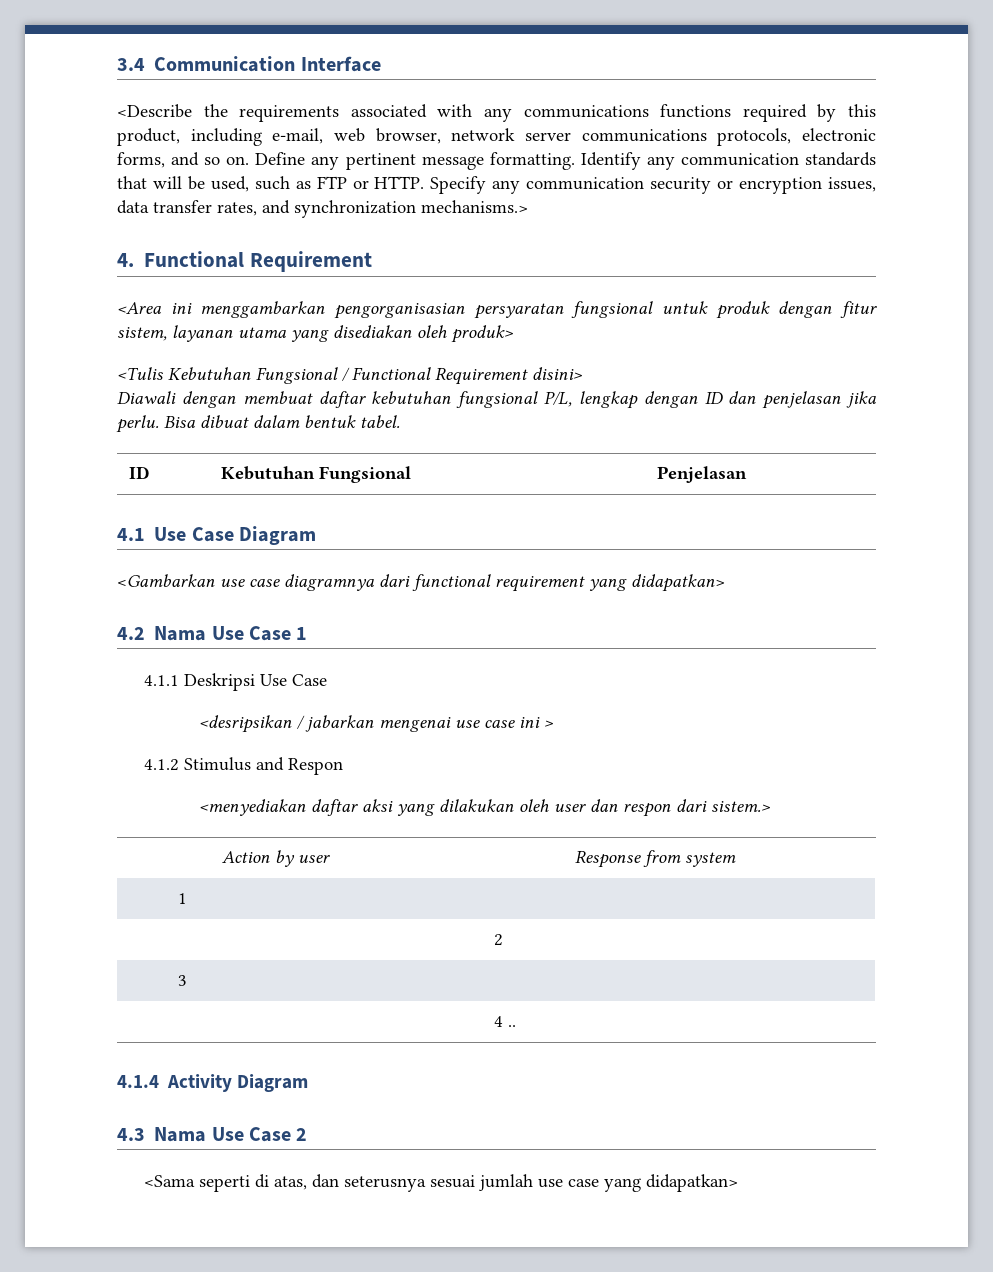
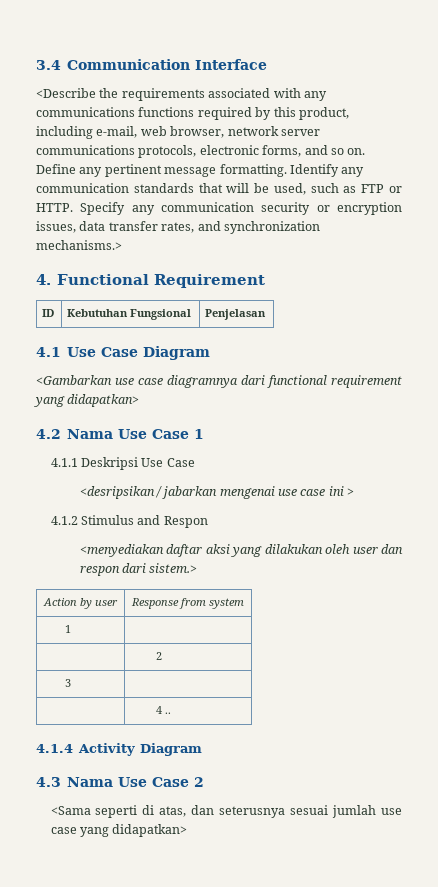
[117,301,877,319] [117,325,513,343] [117,367,582,385] [117,391,878,409] [116,415,400,433] // <Area ini menggambarkan pengorganisasian persyaratan fungsional untuk produk dengan fitur sistem, layanan utama yang disediakan oleh produk> // <Tulis Kebutuhan Fungsional / Functional Requirement disini> // Diawali dengan membuat daftar kebutuhan fungsional P/L, lengkap dengan ID dan penjelasan jika perlu. Bisa dibuat dalam bentuk tabel. -> (266, 281) none

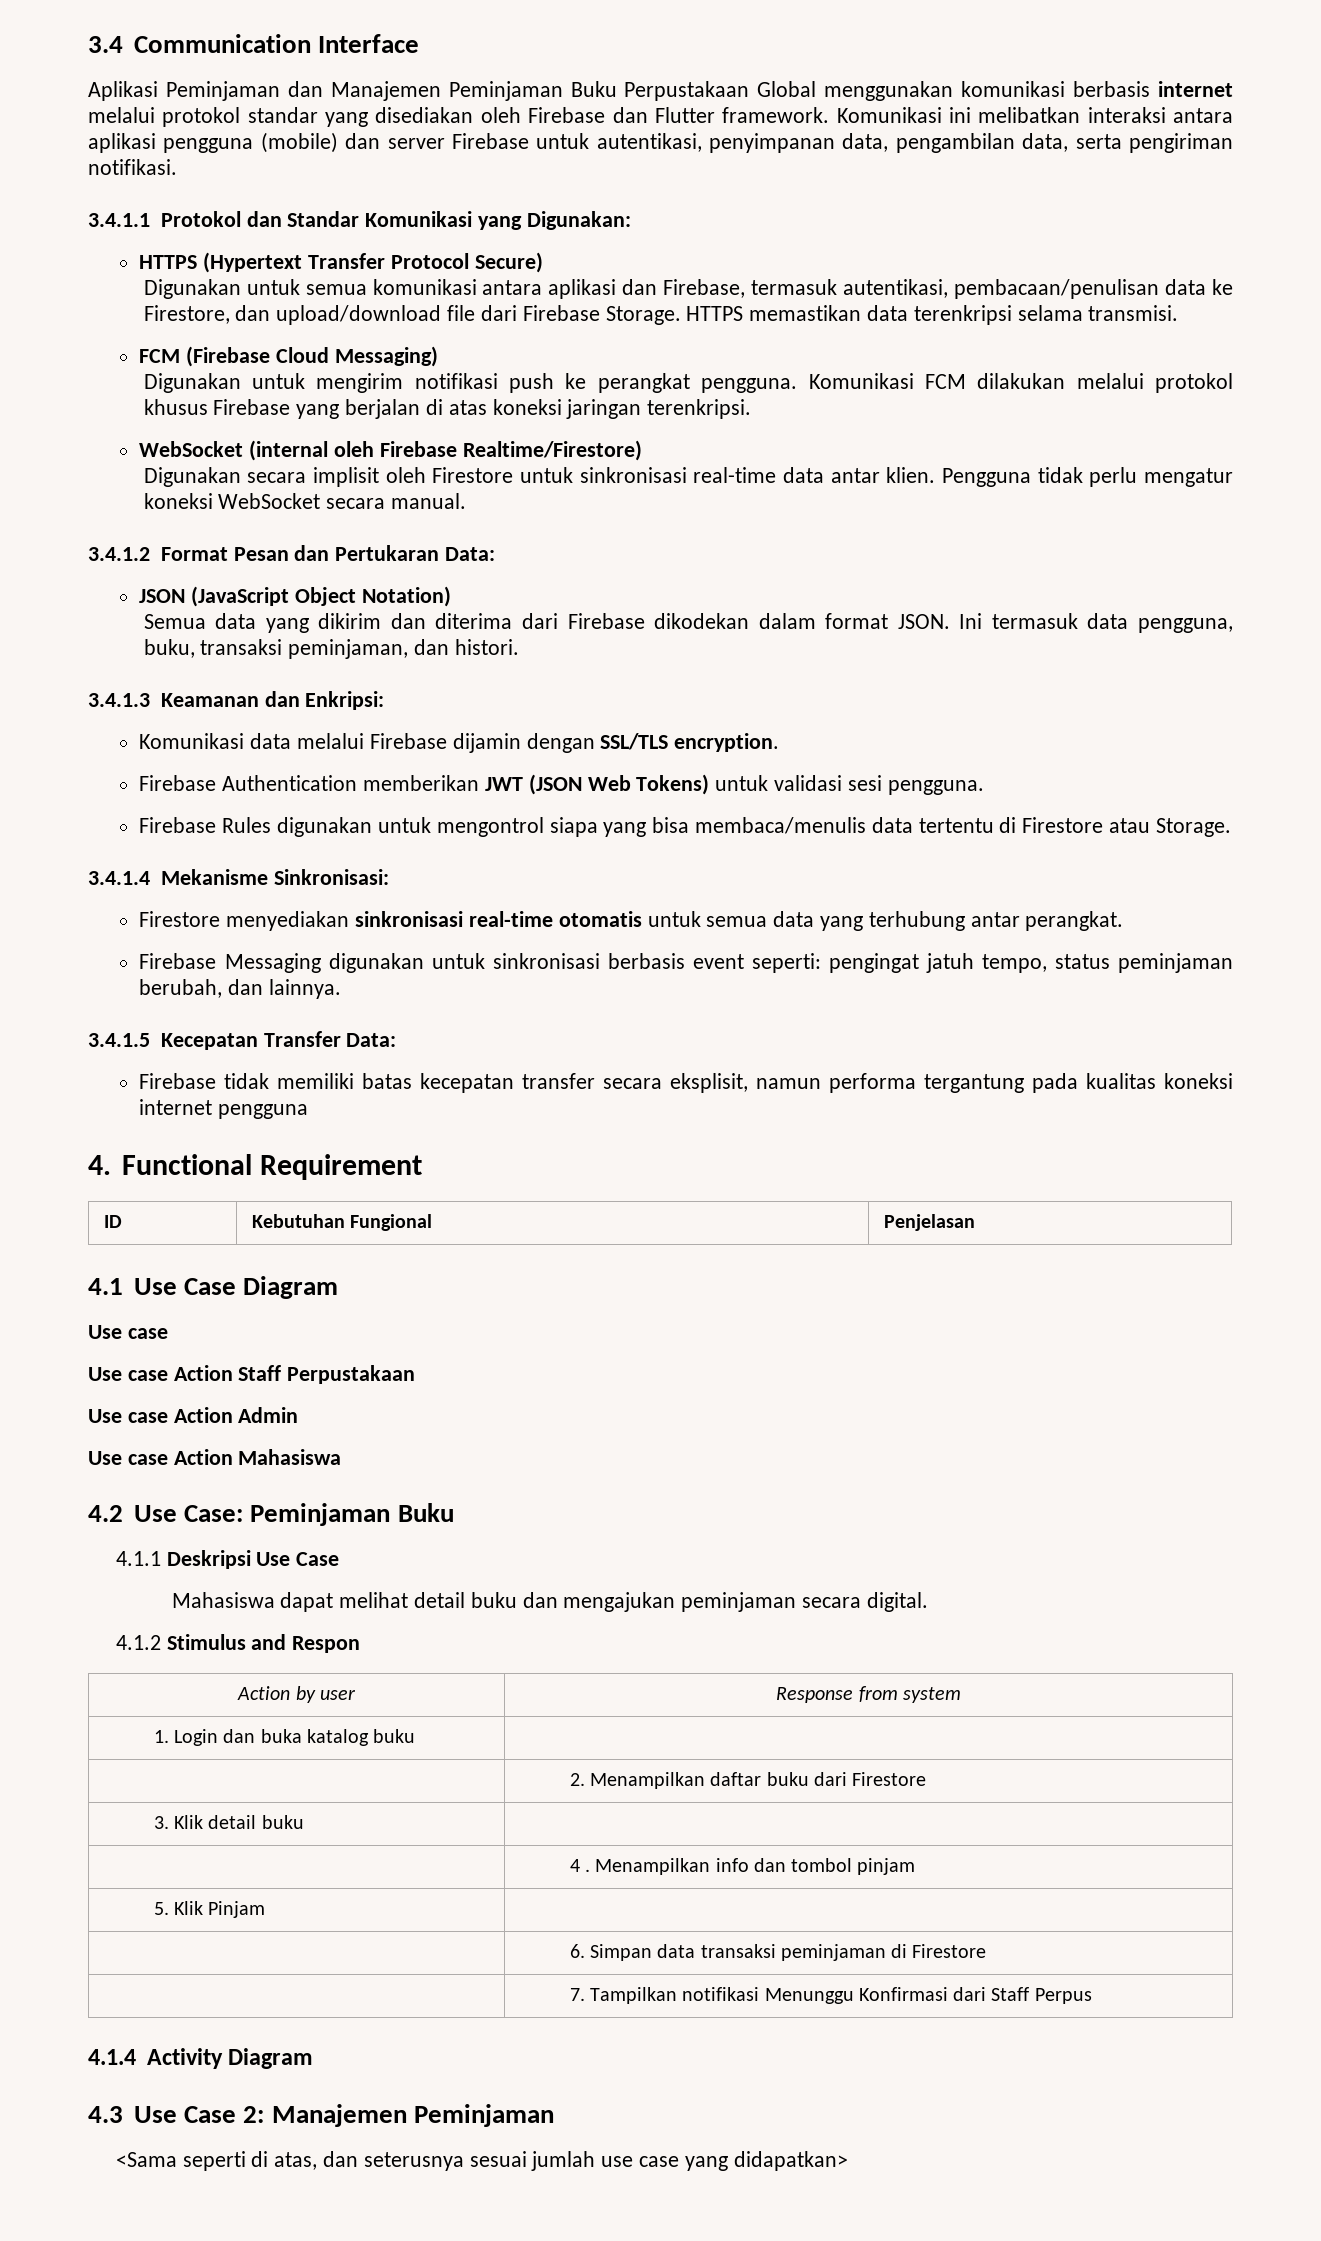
[36,88,327,101] [36,107,349,120] [36,126,320,139] [36,145,366,158] [36,164,365,177] [36,183,402,195] [36,202,402,215] [36,221,320,234] [36,240,122,250] <Describe the requirements associated with any communications functions required by this product, including e-mail, web browser, network server communications protocols, electronic forms, and so on. Define any pertinent message formatting. Identify any communication standards that will be used, such as FTP or HTTP. Specify any communication security or encryption issues, data transfer rates, and synchronization mechanisms.> -> [88,81,1233,101] [88,107,1234,127] [88,132,1233,153] [88,159,177,175] [88,211,631,230] [139,252,543,273] [143,279,1233,299] [143,305,1179,325] [139,346,438,367] [143,373,1234,393] [143,399,752,419] [139,440,642,461] [143,467,1234,487] [143,493,467,509] [88,545,495,561] [139,586,451,607] [143,613,1234,633] [143,639,519,659] [88,691,385,710] [139,733,780,753] [139,774,984,795] [139,817,1231,837] [88,869,389,885] [139,911,1124,931] [139,953,1233,973] [139,979,342,999] [88,1031,397,1050] [139,1073,1233,1093] [139,1099,309,1119] Aplikasi Peminjaman dan Manajemen Peminjaman Buku Perpustakaan Global menggunakan komunikasi berbasis internet melalui protokol standar yang disediakan oleh Firebase dan Flutter framework. Komunikasi ini melibatkan interaksi antara aplikasi pengguna (mobile) dan server Firebase untuk autentikasi, penyimpanan data, pengambilan data, serta pengiriman notifikasi. // 3.4.1.1 Protokol dan Standar Komunikasi yang Digunakan: // HTTPS (Hypertext Transfer Protocol Secure) // Digunakan untuk semua komunikasi antara aplikasi dan Firebase, termasuk autentikasi, pembacaan/penulisan data ke Firestore, dan upload/download file dari Firebase Storage. HTTPS memastikan data terenkripsi selama transmisi. // FCM (Firebase Cloud Messaging) // Digunakan untuk mengirim notifikasi push ke perangkat pengguna. Komunikasi FCM dilakukan melalui protokol khusus Firebase yang berjalan di atas koneksi jaringan terenkripsi. // WebSocket (internal oleh Firebase Realtime/Firestore) // Digunakan secara implisit oleh Firestore untuk sinkronisasi real-time data antar klien. Pengguna tidak perlu mengatur koneksi WebSocket secara manual. // 3.4.1.2 Format Pesan dan Pertukaran Data: // JSON (JavaScript Object Notation) // Semua data yang dikirim dan diterima dari Firebase dikodekan dalam format JSON. Ini termasuk data pengguna, buku, transaksi peminjaman, dan histori. // 3.4.1.3 Keamanan dan Enkripsi: // Komunikasi data melalui Firebase dijamin dengan SSL/TLS encryption. // Firebase Authentication memberikan JWT (JSON Web Tokens) untuk validasi sesi pengguna. // Firebase Rules digunakan untuk mengontrol siapa yang bisa membaca/menulis data tertentu di Firestore atau Storage. // 3.4.1.4 Mekanisme Sinkronisasi: // Firestore menyediakan sinkronisasi real-time otomatis untuk semua data yang terhubung antar perangkat. // Firebase Messaging digunakan untuk sinkronisasi berbasis event seperti: pengingat jatuh tempo, status peminjaman berubah, dan lainnya. // 3.4.1.5 Kecepatan Transfer Data: // Firebase tidak memiliki batas kecepatan transfer secara eksplisit, namun performa tergantung pada kualitas koneksi internet pengguna
[130,309,192,320] Fungsional -> [350,1214,433,1231] Fungional
[36,375,402,388] [33,394,140,407] [36,429,205,439] [50,457,195,470] [79,486,355,499] [50,515,208,528] [79,544,403,557] [79,563,198,576] <Gambarkan use case diagramnya dari functional requirement yang didapatkan> // 4.2 Nama Use Case 1 // 4.1.1 Deskripsi Use Case // <desripsikan / jabarkan mengenai use case ini > // 4.1.2 Stimulus and Respon // <menyediakan daftar aksi yang dilakukan oleh user dan respon dari sistem.> -> [88,1325,168,1339] [88,1365,416,1384] [88,1407,299,1423] [88,1449,342,1465] [88,1503,454,1526] [115,1550,340,1569] [171,1592,928,1612] [115,1634,361,1653] Use case // Use case Action Staff Perpustakaan // Use case Action Admin // Use case Action Mahasiswa // 4.2 Use Case: Peminjaman Buku // 4.1.1 Deskripsi Use Case // Mahasiswa dapat melihat detail buku dan mengajukan peminjaman secara digital. // 4.1.2 Stimulus and Respon
[65,625,72,633] [156,652,163,660] [65,679,72,687] [156,706,172,714] 1 | // | 2 // 3 | // | 4 .. -> [153,1729,416,1746] [569,1772,927,1789] [153,1815,304,1829] [569,1858,916,1875] [153,1901,266,1918] [569,1944,987,1961] [569,1987,1092,2004] 1. Login dan buka katalog buku | // | 2. Menampilkan daftar buku dari Firestore // 3. Klik detail buku | // | 4 . Menampilkan info dan tombol pinjam // 5. Klik Pinjam | // | 6. Simpan data transaksi peminjaman di Firestore // | 7. Tampilkan notifikasi Menunggu Konfirmasi dari Staff Perpus
[67,777,205,787] Nama Use Case 2 -> [133,2104,554,2127] Use Case 2: Manajemen Peminjaman

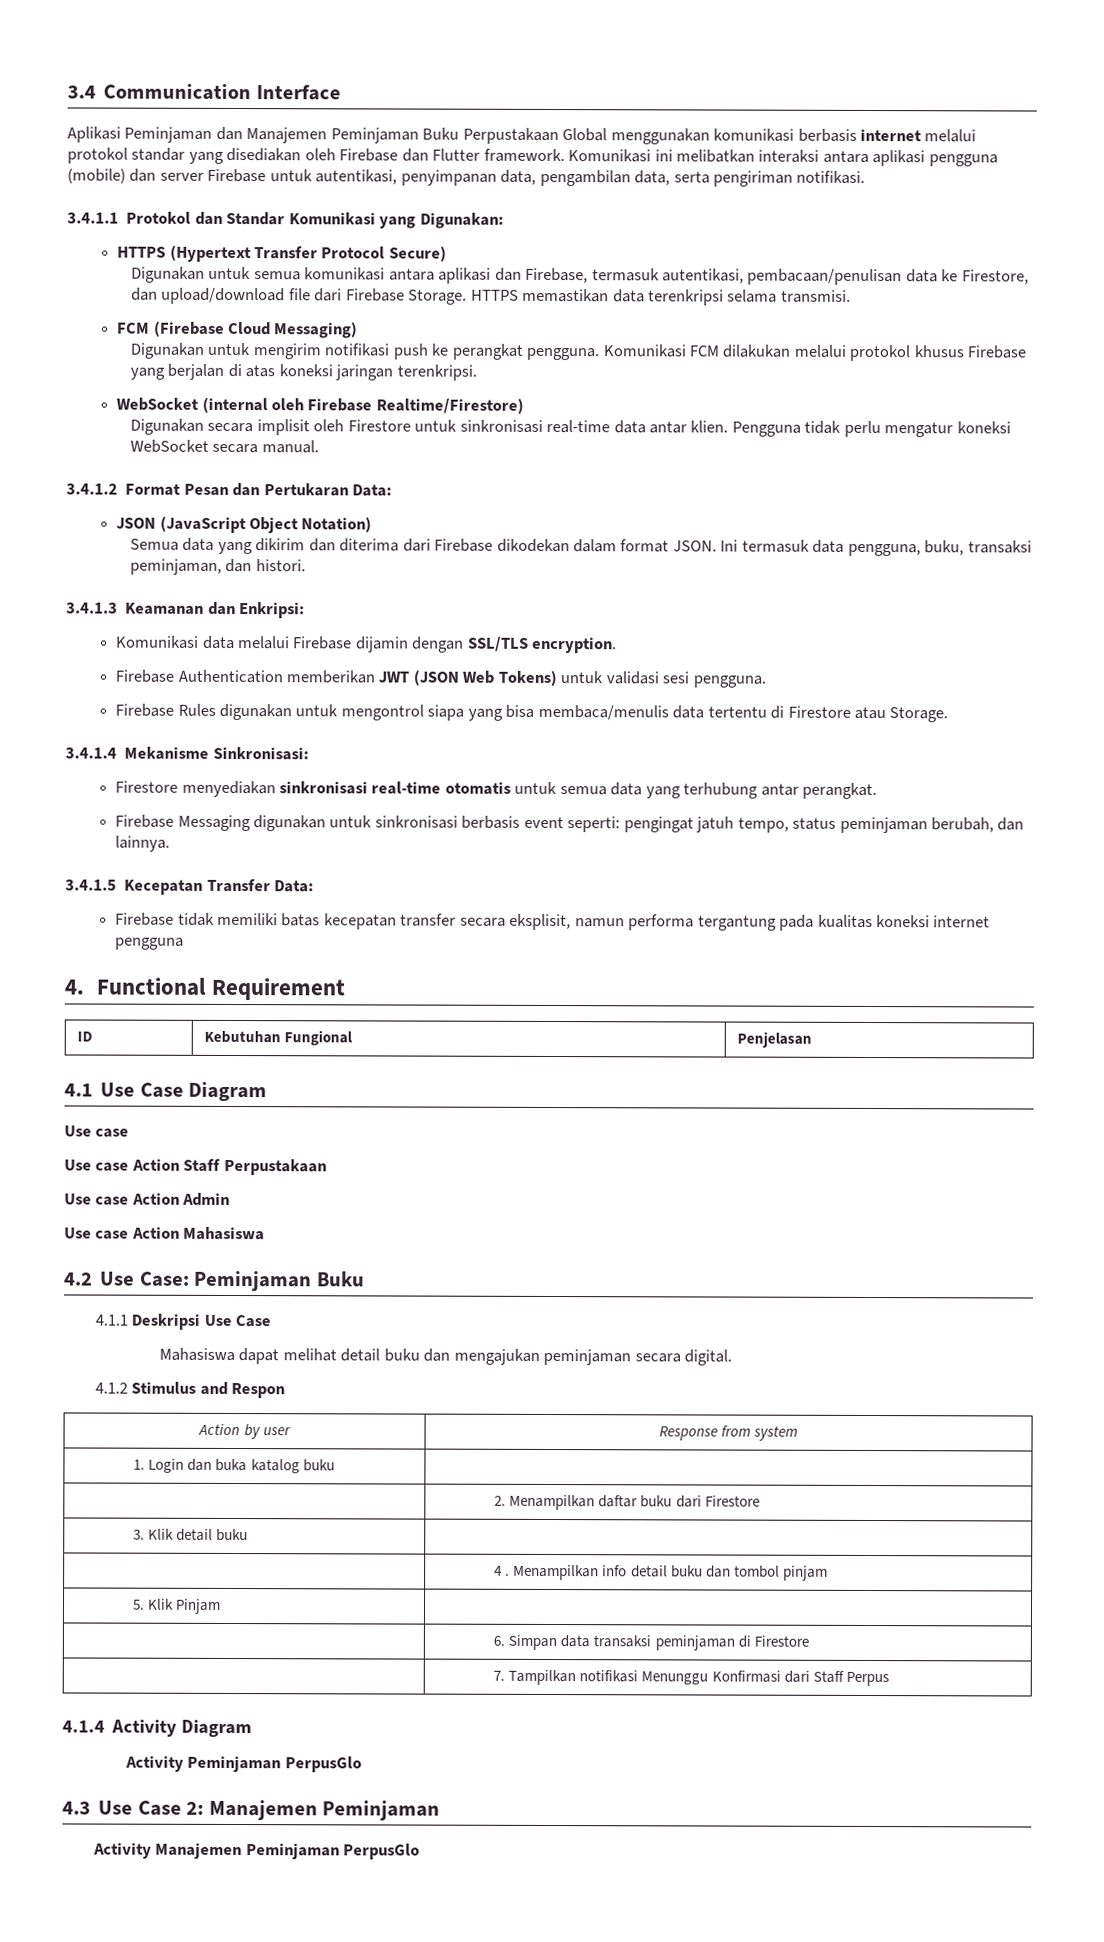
(749, 1865) none -> [630,1565,703,1578] detail buku
(314, 2058) none -> [124,1755,362,1773] // Activity Peminjaman PerpusGlo
[115,2151,848,2171] <Sama seperti di atas, dan seterusnya sesuai jumlah use case yang didapatkan> -> [92,1842,421,1860] Activity Manajemen Peminjaman PerpusGlo

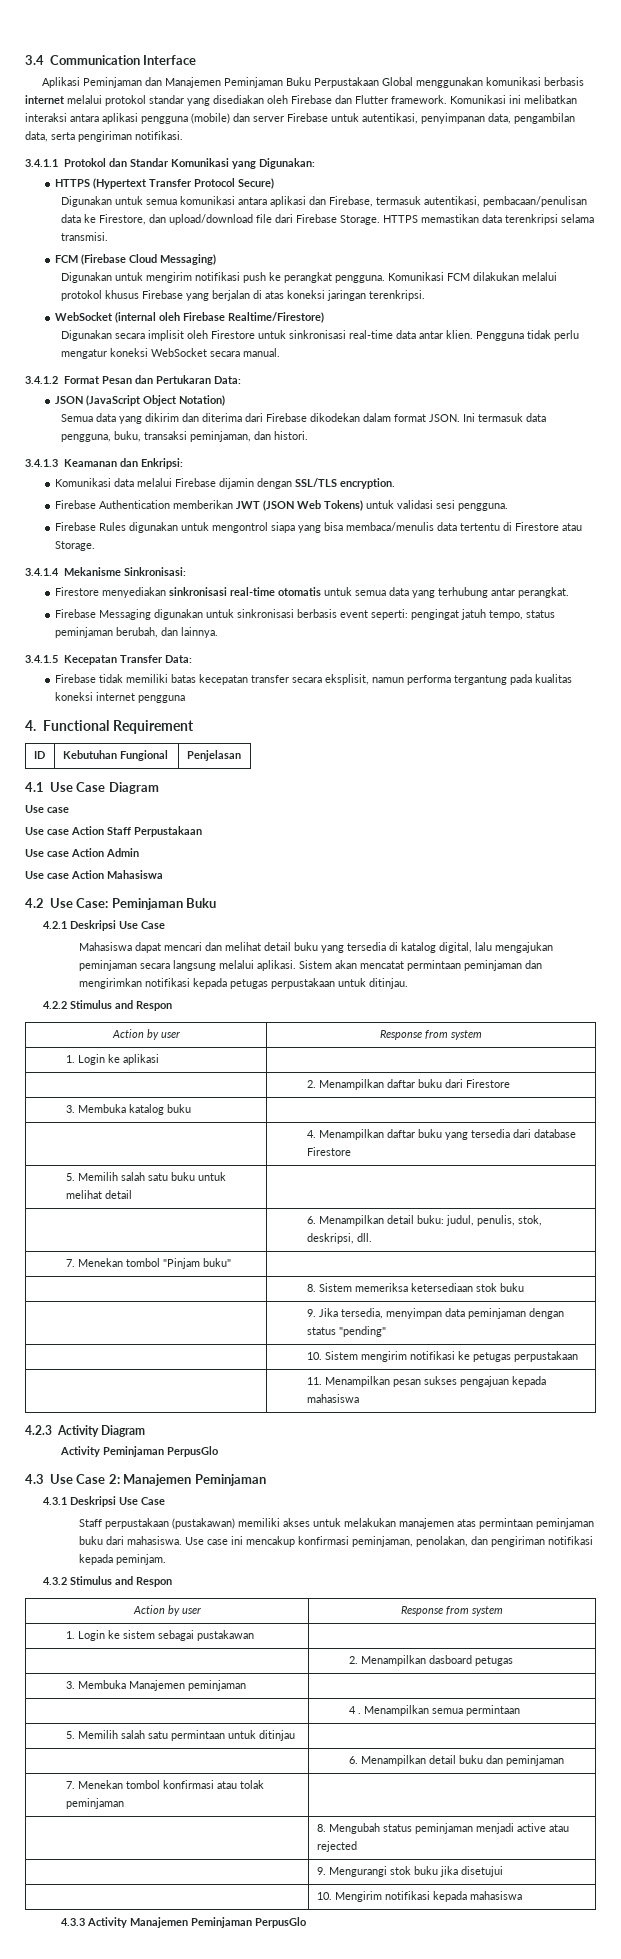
[94,1314,128,1326] 4.1.1 -> [42,921,67,929] 4.2.1
(280, 1356) none -> [163,942,222,951] mencari dan
[423,1348,732,1366] [94,1382,128,1394] dan mengajukan peminjaman secara digital. // 4.1.2 -> [320,942,553,953] [78,960,542,971] [78,978,408,989] [42,1001,67,1009] yang tersedia di katalog digital, lalu mengajukan peminjaman secara langsung melalui aplikasi. Sistem akan mencatat permintaan peminjaman dan mengirimkan notifikasi kepada petugas perpustakaan untuk ditinjau. // 4.2.2
[187,1458,335,1474] dan buka katalog buku -> [107,1054,159,1065] ke aplikasi
[148,1528,249,1542] [494,1564,828,1581] [132,1598,222,1614] [493,1634,809,1651] [493,1669,889,1687] [62,1720,105,1733] Klik detail buku | // | 4 . Menampilkan info detail buku dan tombol pinjam // 5. Klik Pinjam | // | 6. Simpan data transaksi peminjaman di Firestore // | 7. Tampilkan notifikasi Menunggu Konfirmasi dari Staff Perpus // 4.1.4 -> [77,1104,191,1115] [306,1129,576,1140] [306,1147,351,1156] [65,1172,226,1181] [65,1190,132,1199] [306,1215,542,1226] [306,1233,372,1244] [65,1258,231,1269] [306,1283,524,1292] [306,1308,564,1319] [306,1326,386,1337] [306,1351,578,1362] [306,1376,546,1387] [306,1394,359,1403] [25,1425,52,1435] Membuka katalog buku | // | 4. Menampilkan daftar buku yang tersedia dari database Firestore // 5. Memilih salah satu buku untuk melihat detail | // | 6. Menampilkan detail buku: judul, penulis, stok, deskripsi, dll. // 7. Menekan tombol "Pinjam buku" | // | 8. Sistem memeriksa ketersediaan stok buku // | 9. Jika tersedia, menyimpan data peminjaman dengan status "pending" // | 10. Sistem mengirim notifikasi ke petugas perpustakaan // | 11. Menampilkan pesan sukses pengajuan kepada mahasiswa // 4.2.3
(441, 1810) none -> [42,1496,165,1507] [78,1518,594,1529] [78,1536,593,1547] [78,1554,166,1565] [42,1576,172,1587] [132,1605,201,1616] [401,1606,504,1616] [65,1630,254,1641] [348,1655,513,1666] [65,1680,246,1691] [348,1705,520,1716] [65,1730,295,1741] [348,1755,564,1766] [65,1780,264,1789] [65,1798,124,1809] [316,1823,569,1834] [316,1841,357,1852] [316,1866,503,1877] [316,1891,522,1902] [60,1918,85,1926] 4.3.1 Deskripsi Use Case // Staff perpustakaan (pustakawan) memiliki akses untuk melakukan manajemen atas permintaan peminjaman buku dari mahasiswa. Use case ini mencakup konfirmasi peminjaman, penolakan, dan pengiriman notifikasi kepada peminjam. // 4.3.2 Stimulus and Respon // Action by user | Response from system // 1. Login ke sistem sebagai pustakawan | // | 2. Menampilkan dasboard petugas // 3. Membuka Manajemen peminjaman | // | 4 . Menampilkan semua permintaan // 5. Memilih salah satu permintaan untuk ditinjau | // | 6. Menampilkan detail buku dan peminjaman // 7. Menekan tombol konfirmasi atau tolak peminjaman | // | 8. Mengubah status peminjaman menjadi active atau rejected // | 9. Mengurangi stok buku jika disetujui // | 10. Mengirim notifikasi kepada mahasiswa // 4.3.3

